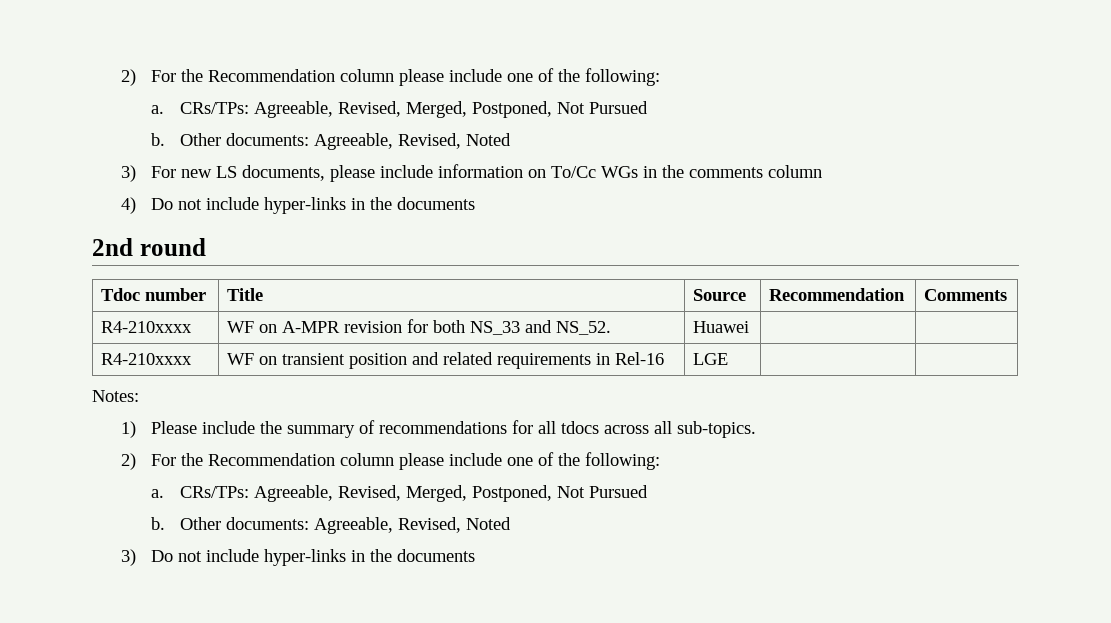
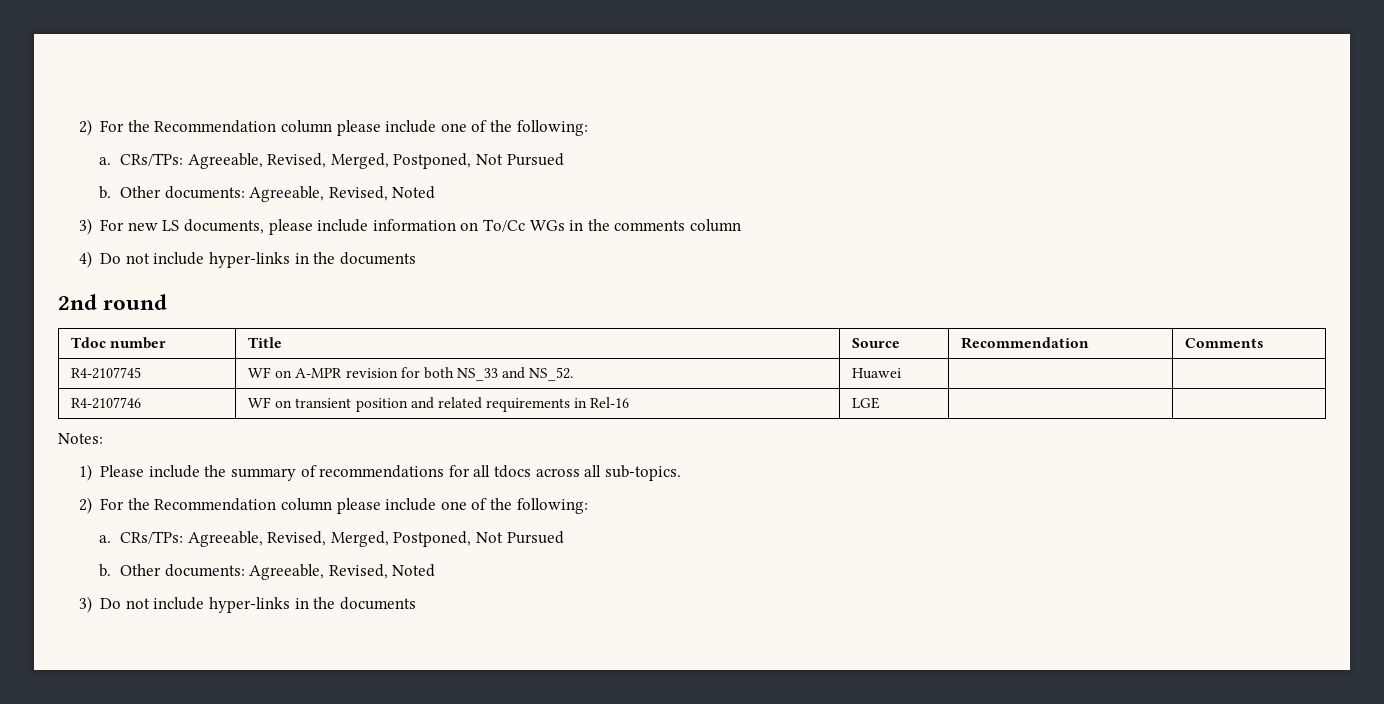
[101,321,193,333] R4-210xxxx -> [70,367,141,379] R4-2107745
[101,353,193,365] R4-210xxxx -> [70,397,141,409] R4-2107746

